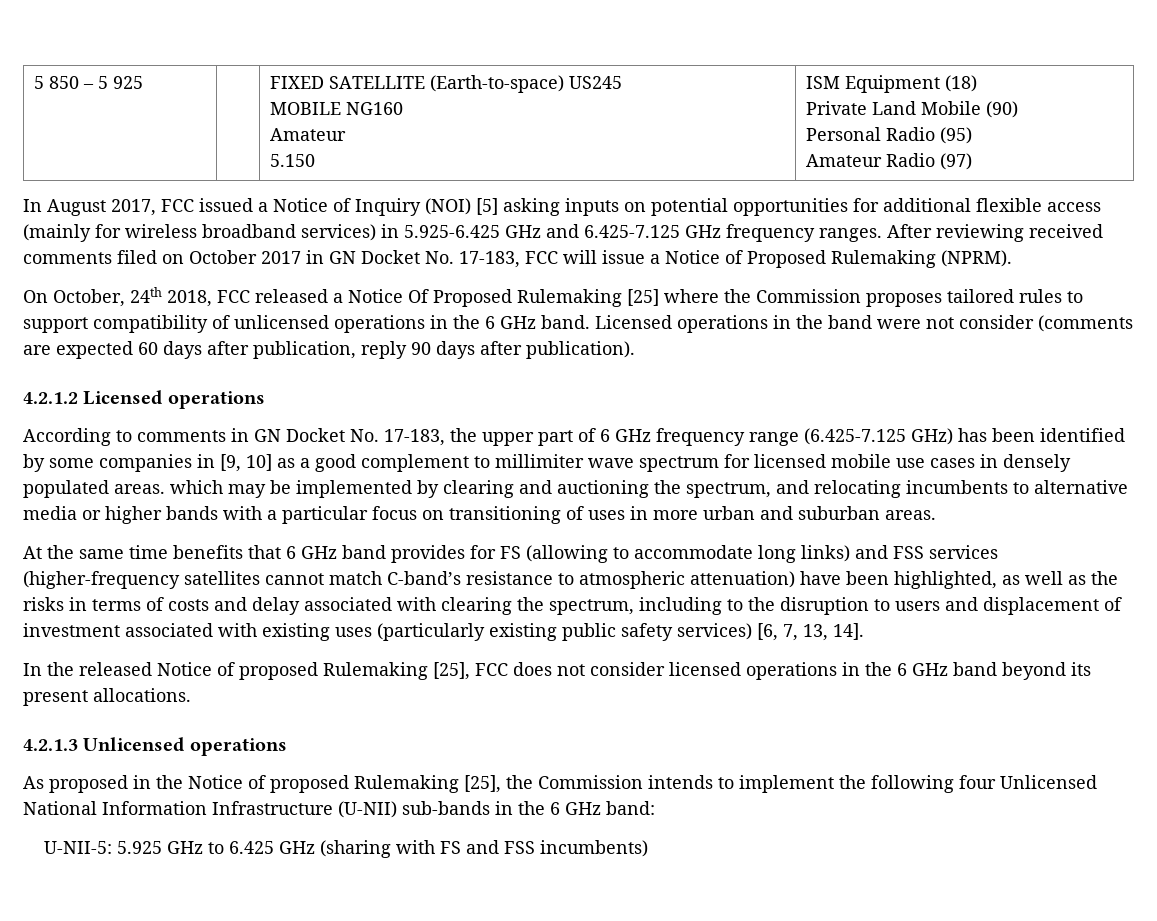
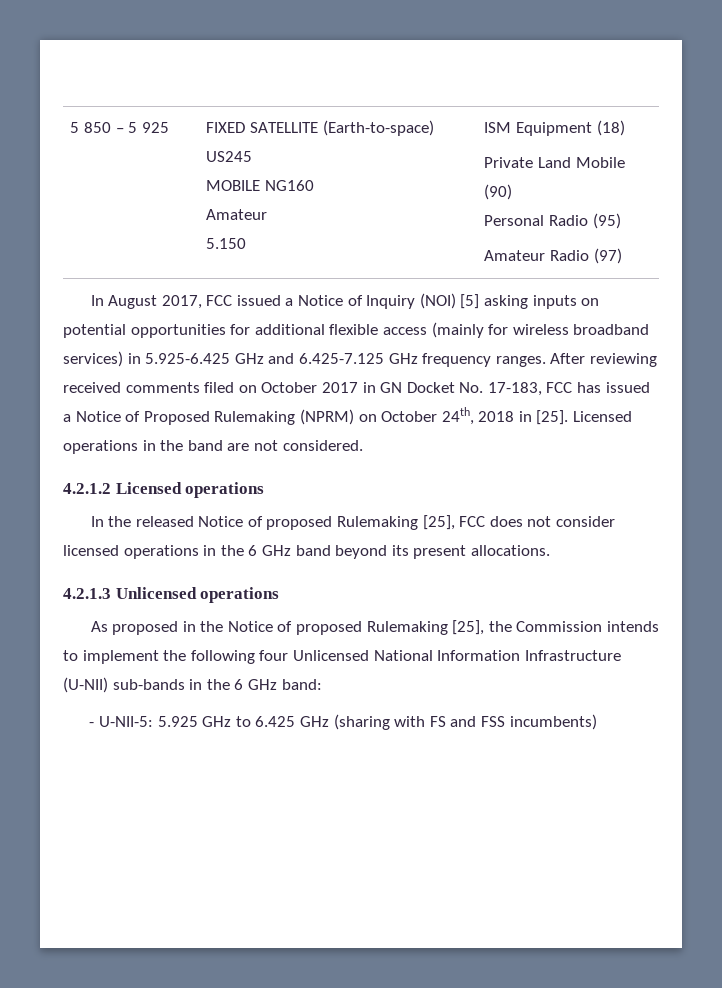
[563,250,645,264] will issue -> [577,382,650,393] has issued
[941,250,1012,267] [23,287,1083,307] [23,315,590,333] (NPRM). // On October, 24th 2018, FCC released a Notice Of Proposed Rulemaking [25] where the Commission proposes tailored rules to support compatibility of unlicensed operations in the 6 GHz band. -> [299,407,569,425] (NPRM) on October 24th, 2018 in [25].
[877,315,1133,332] [23,341,635,359] [23,390,265,409] [23,428,1125,446] [23,454,1071,472] [23,480,1128,498] [23,506,936,524] [23,545,998,563] [23,571,1118,589] [23,597,1122,615] [23,623,864,641] were not consider (comments are expected 60 days after publication, reply 90 days after publication). // 4.2.1.2 Licensed operations // According to comments in GN Docket No. 17-183, the upper part of 6 GHz frequency range (6.425-7.125 GHz) has been identified by some companies in [9, 10] as a good complement to millimiter wave spectrum for licensed mobile use cases in densely populated areas. which may be implemented by clearing and auctioning the spectrum, and relocating incumbents to alternative media or higher bands with a particular focus on transitioning of uses in more urban and suburban areas. // At the same time benefits that 6 GHz band provides for FS (allowing to accommodate long links) and FSS services (higher-frequency satellites cannot match C-band’s resistance to atmospheric attenuation) have been highlighted, as well as the risks in terms of costs and delay associated with clearing the spectrum, including to the disruption to users and displacement of investment associated with existing uses (particularly existing public safety services) [6, 7, 13, 14]. -> [227,440,363,451] [63,482,265,498] are not considered. // 4.2.1.2 Licensed operations
(655, 808) none -> [89,722,95,727] -

